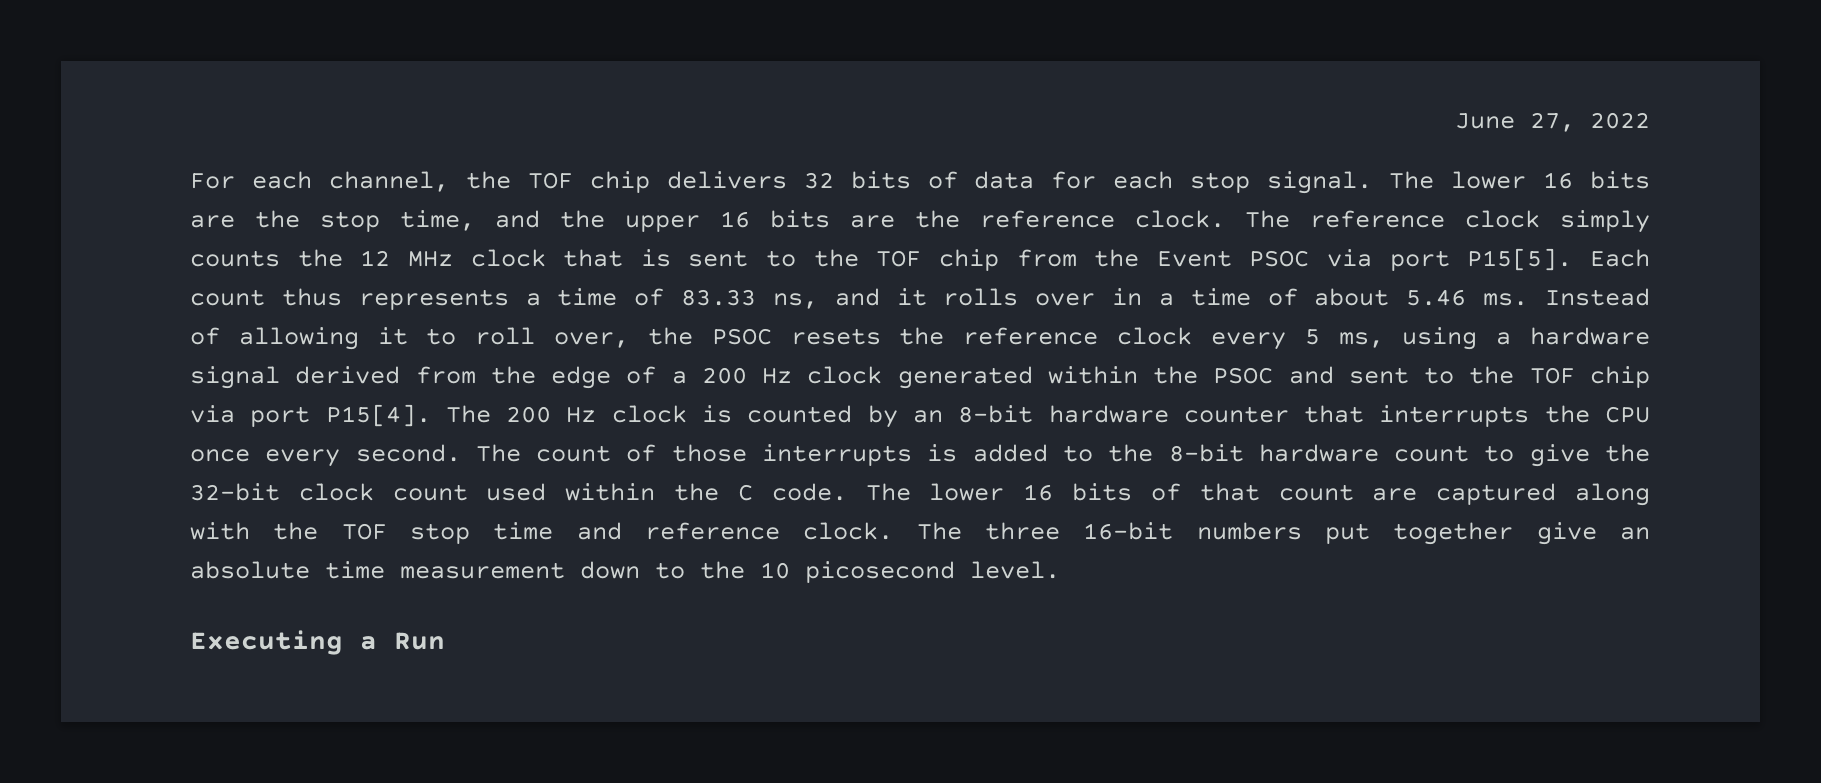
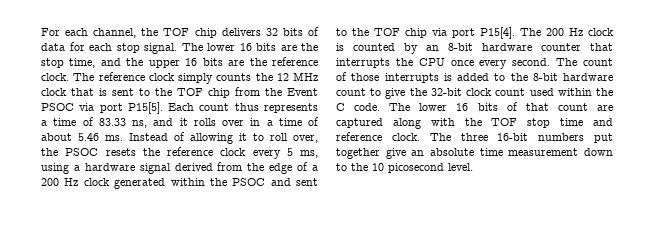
[1455,112,1650,132] June 27, 2022 // -> (41, 32) none
[190,630,445,655] // Executing a Run -> (473, 167) none

